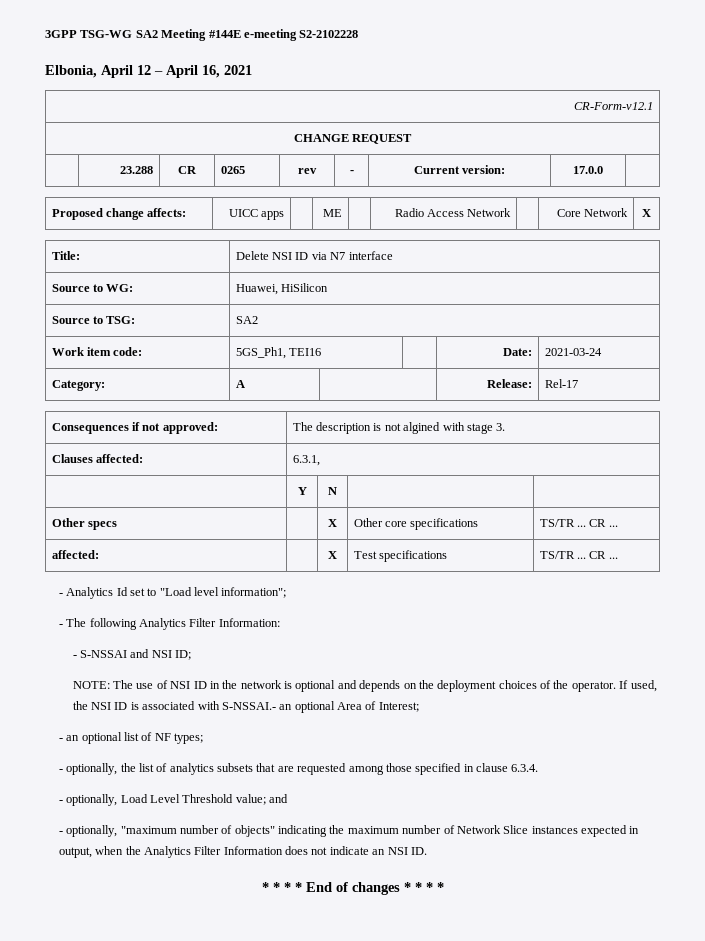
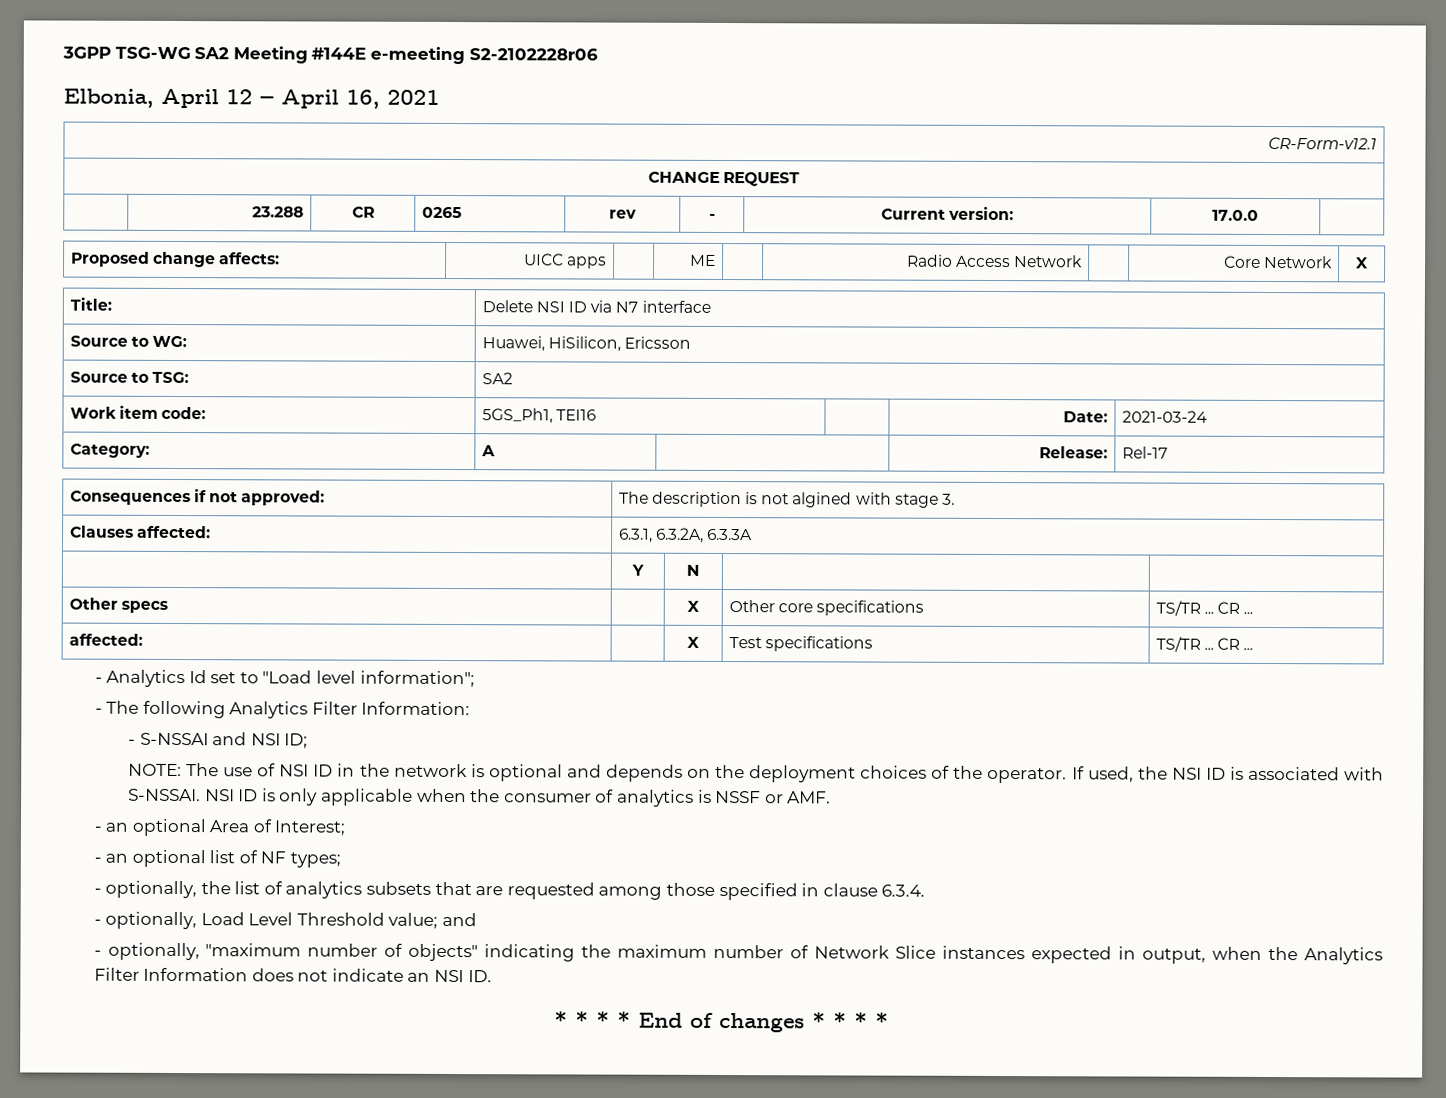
[299,30,359,38] S2-2102228 -> [468,48,598,61] S2-2102228r06
[281,283,329,292] HiSilicon -> [547,336,692,352] HiSilicon, Ericsson
(320, 460) none -> [655,527,754,543] 6.3.2A, 6.3.3A
[221,702,276,710] S-NSSAI.- -> [128,788,832,807] [93,825,102,832] S-NSSAI. NSI ID is only applicable when the consumer of analytics is NSSF or AMF. // -

